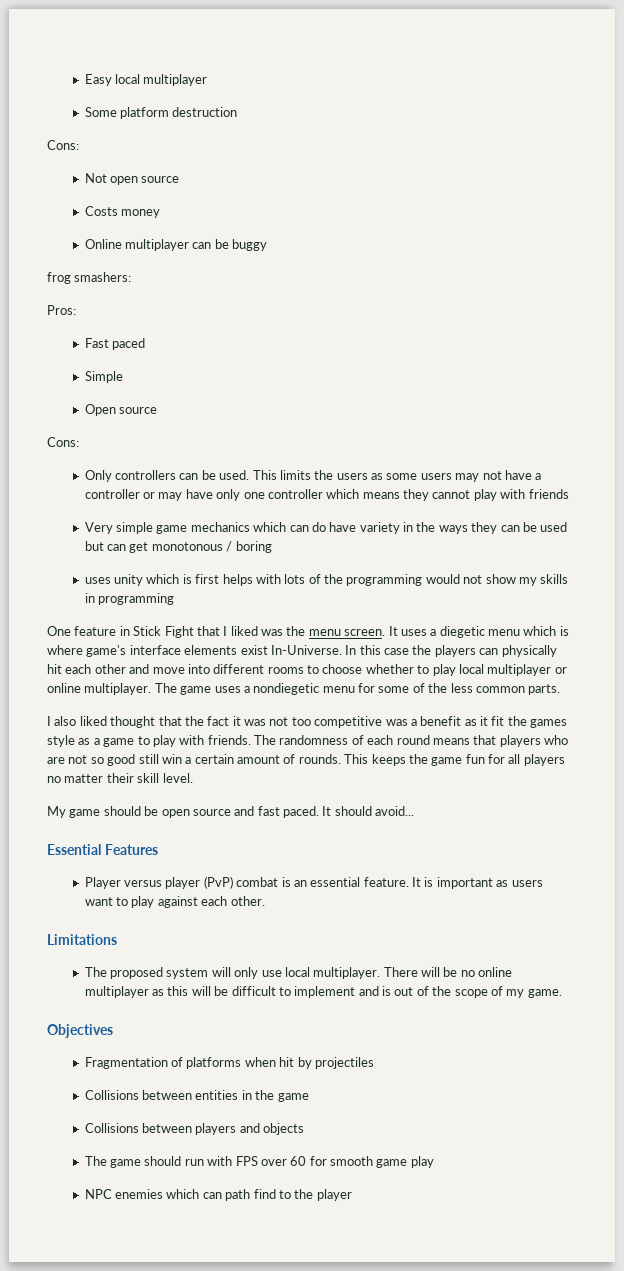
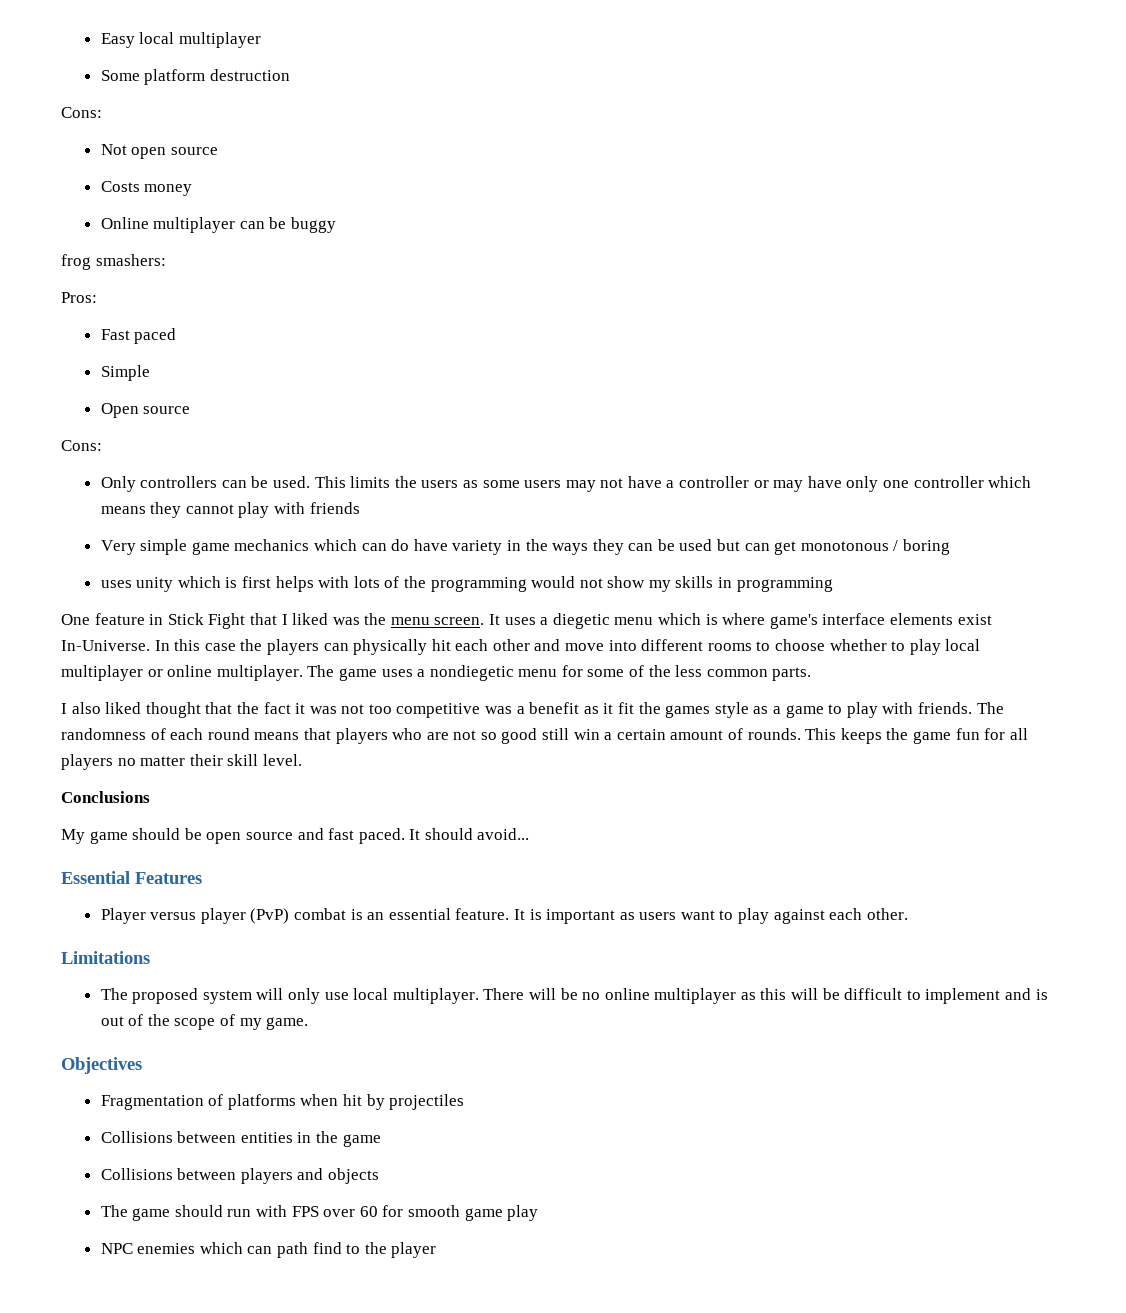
(193, 778) none -> [61,791,150,803] // Conclusions

